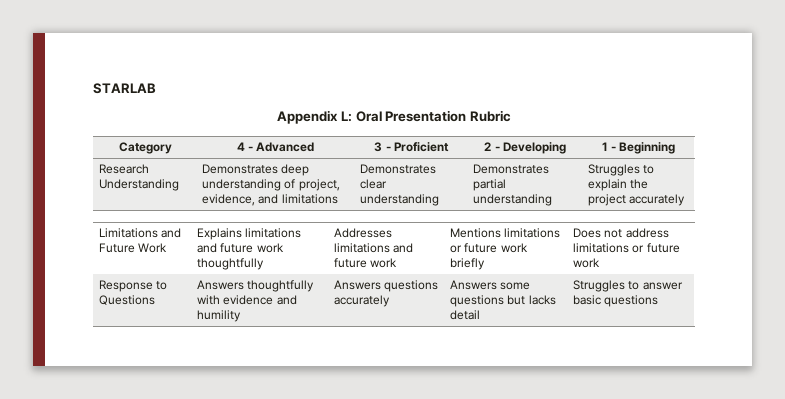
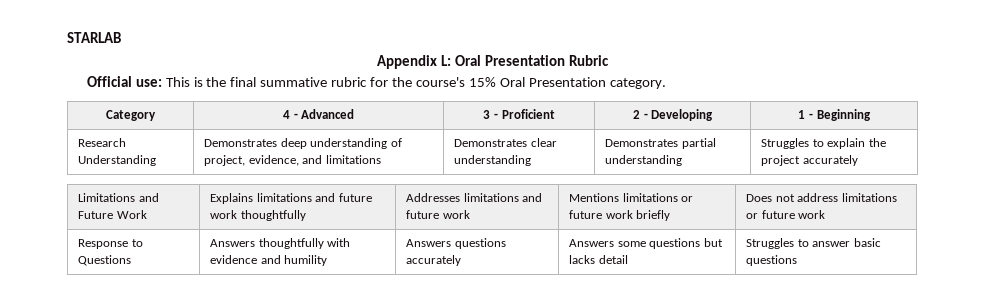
(511, 116) none -> [86,76,666,89] // Official use: This is the final summative rubric for the course's 15% Oral Presentation category.

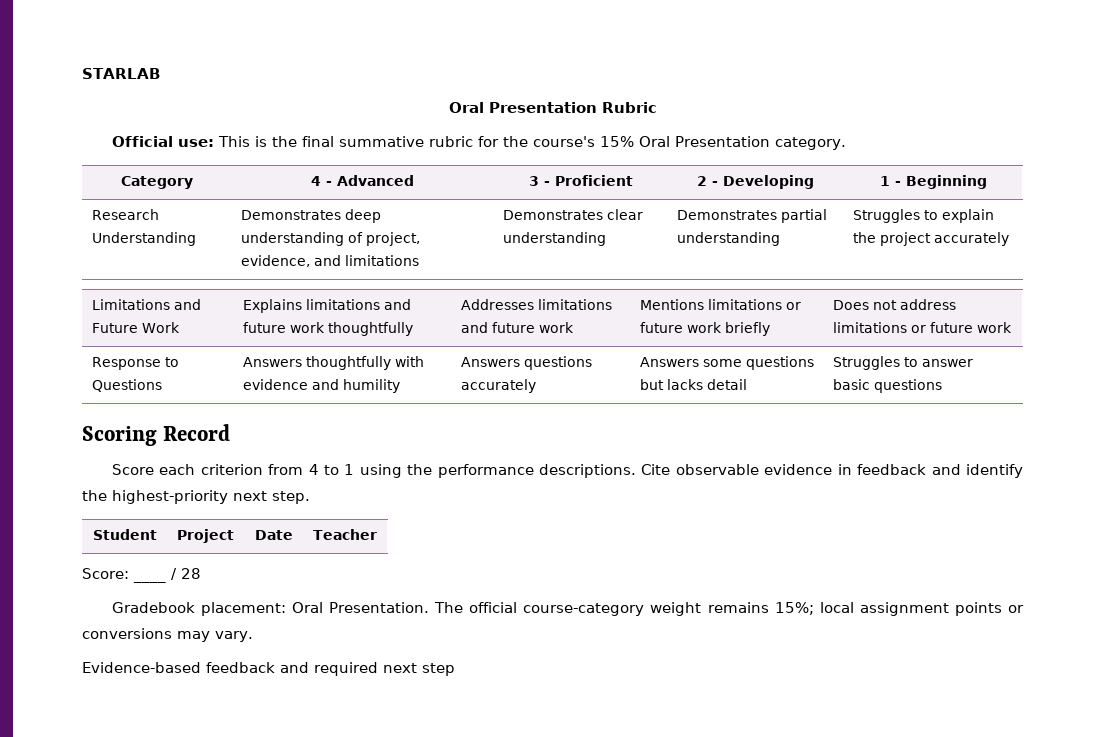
[377,55,452,69] Appendix L: -> (160, 73) none
(798, 260) none -> [82,424,231,446] [111,464,1024,478] [82,490,310,504] [92,529,157,540] [177,529,234,543] [254,530,293,540] [313,529,378,540] [82,568,129,579] [133,568,201,583] [111,602,1024,616] [82,628,253,642] [82,662,455,676] // Scoring Record // Score each criterion from 4 to 1 using the performance descriptions. Cite observable evidence in feedback and identify the highest-priority next step. // Student | Project | Date | Teacher // Score: ____ / 28 // Gradebook placement: Oral Presentation. The official course-category weight remains 15%; local assignment points or conversions may vary. // Evidence-based feedback and required next step

